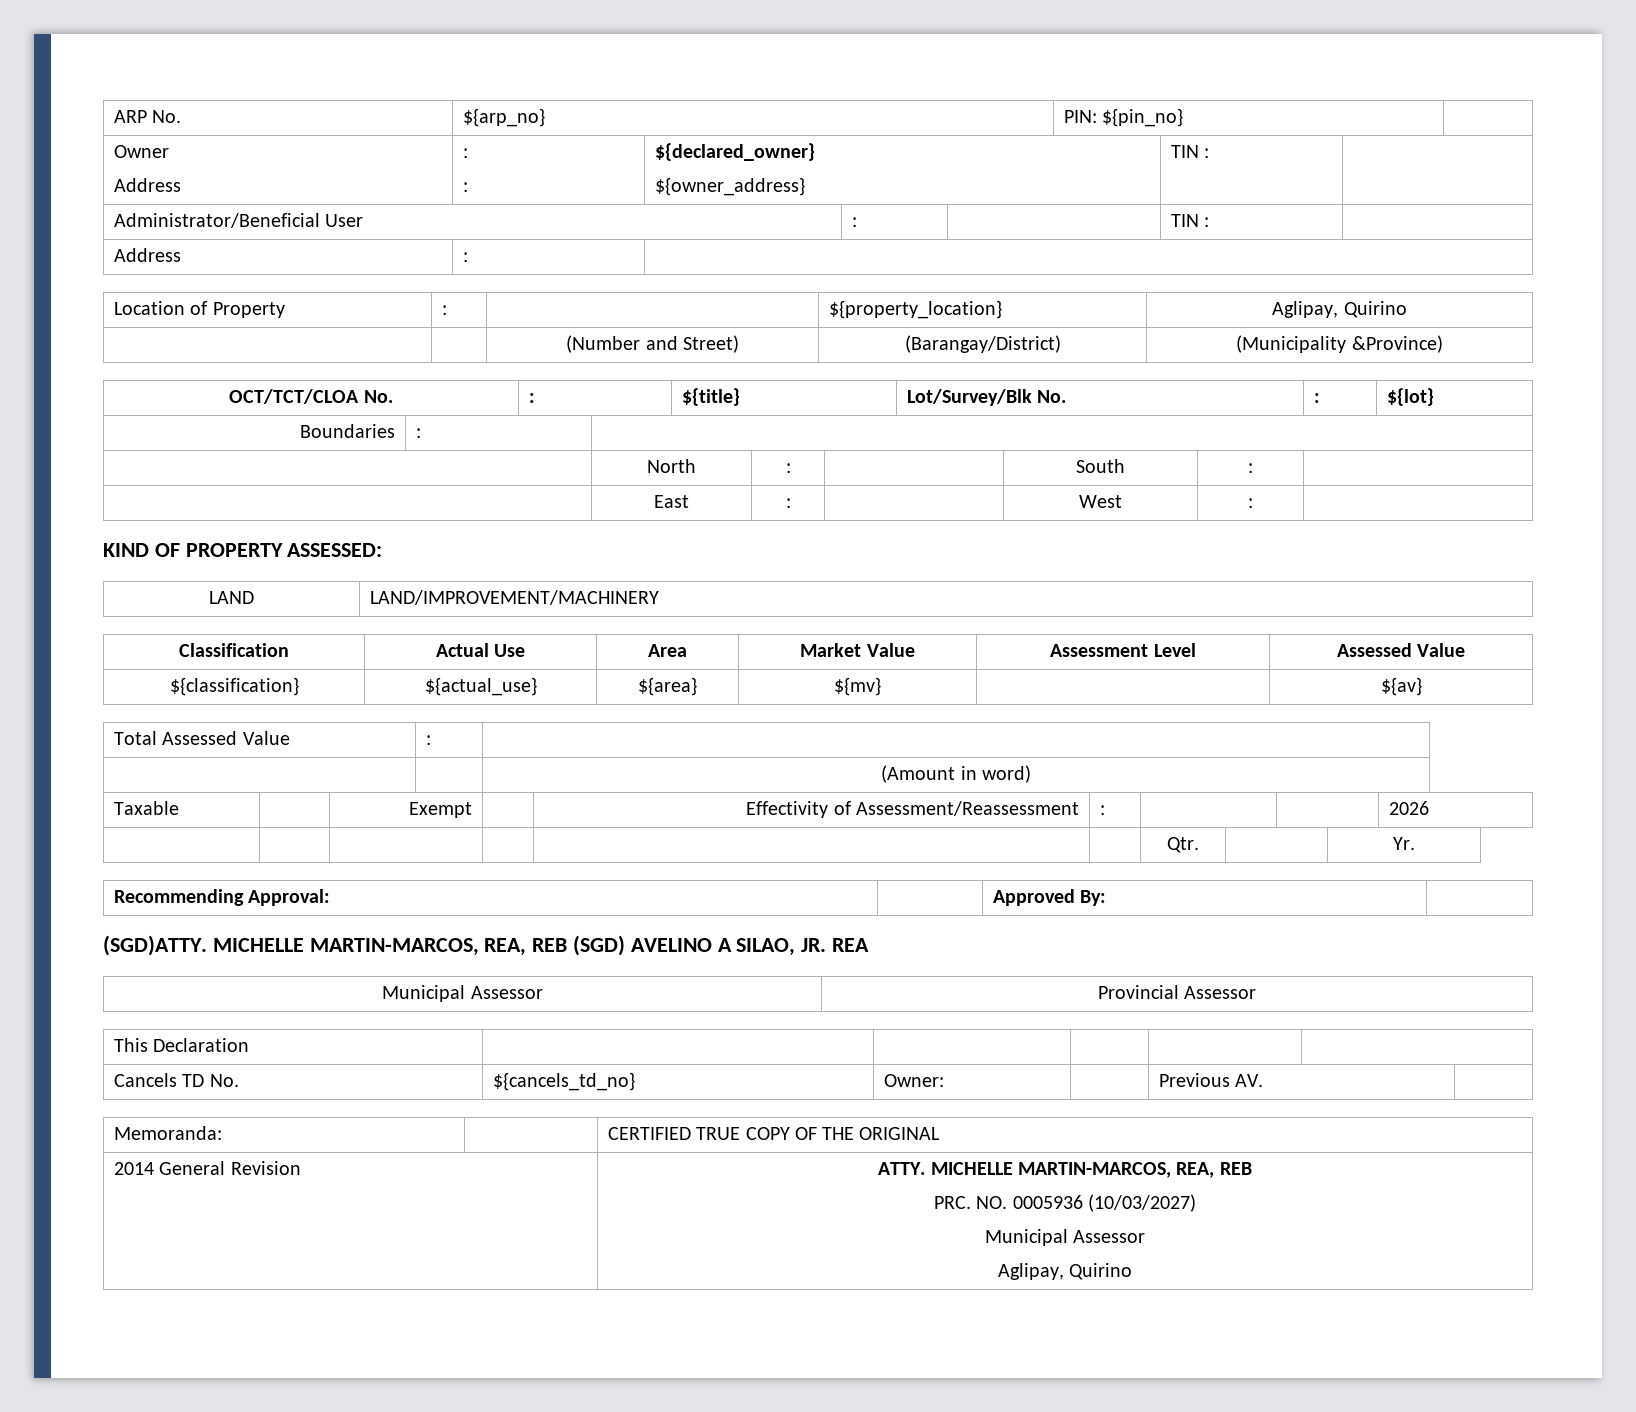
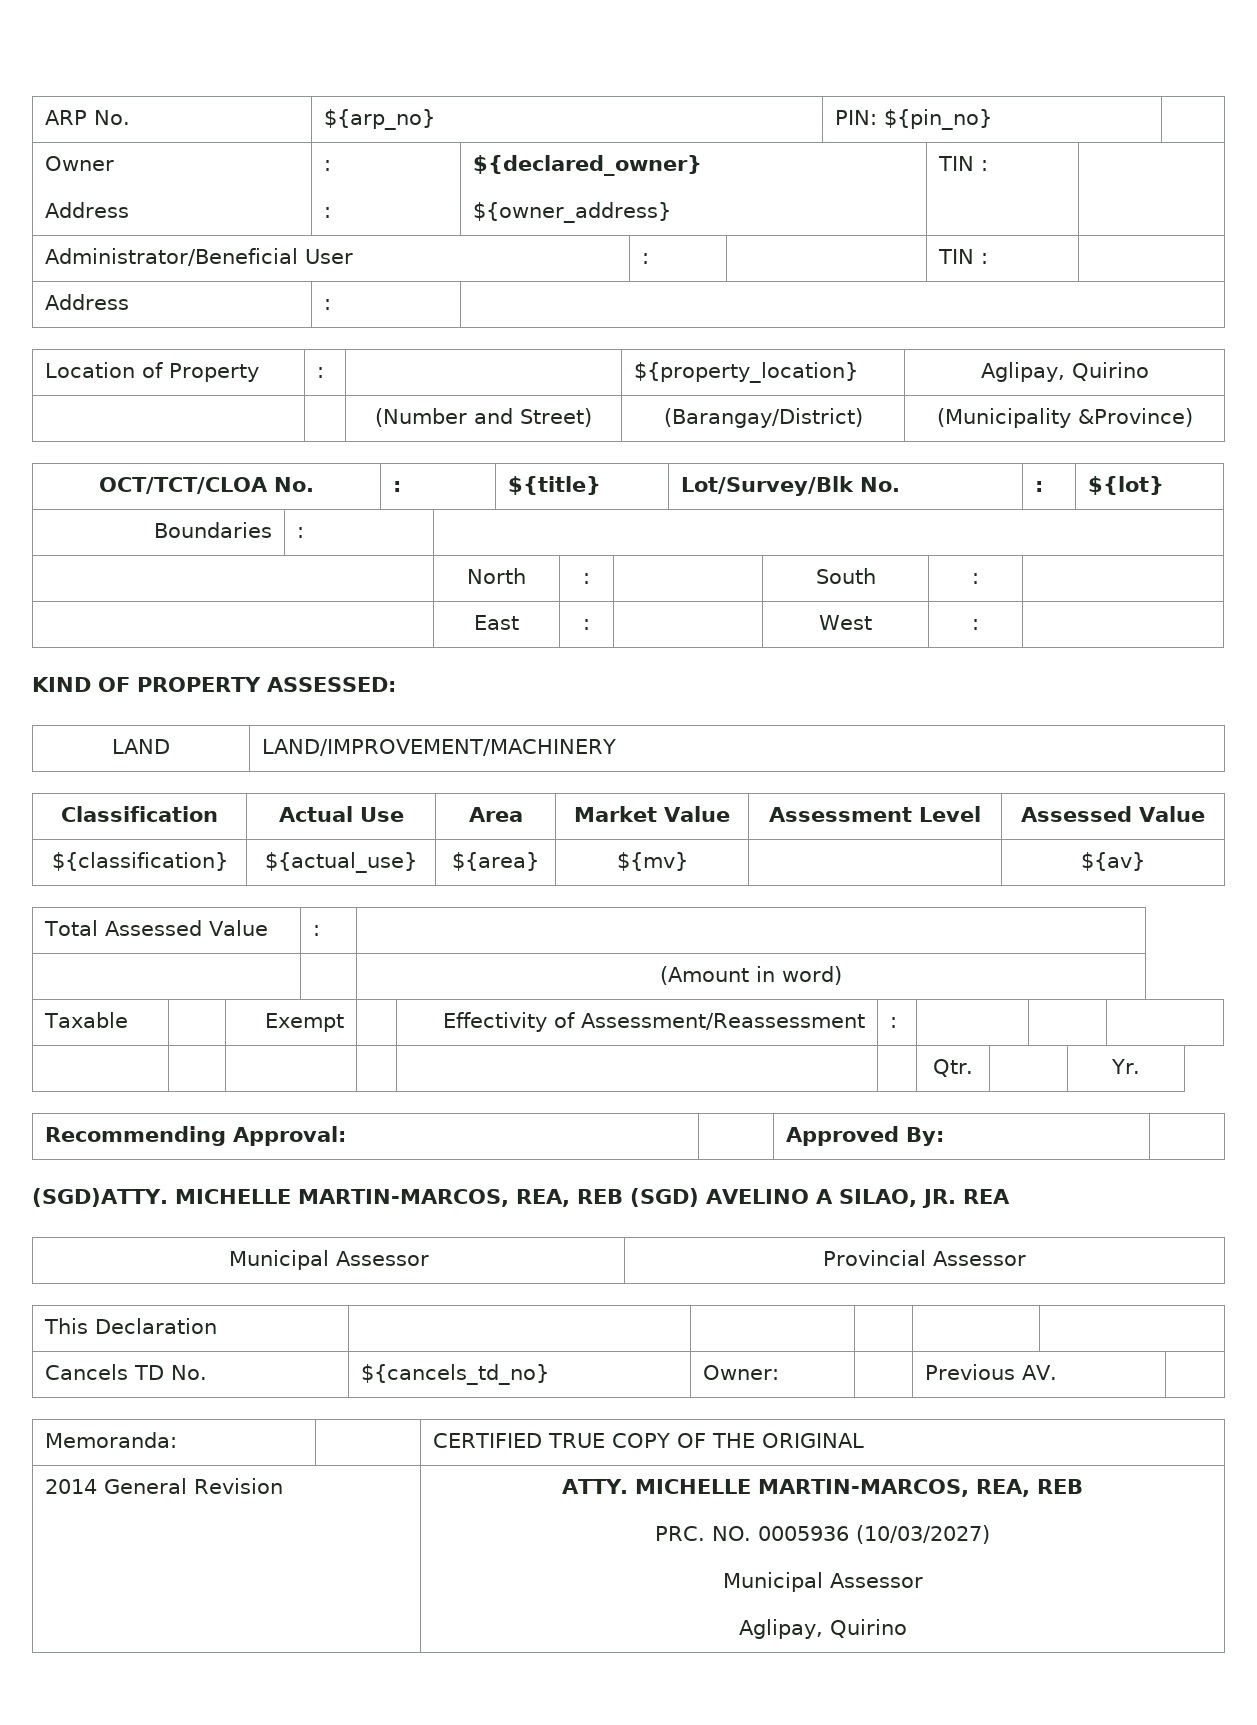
[1389,801,1430,815] 2026 -> (898, 1022) none

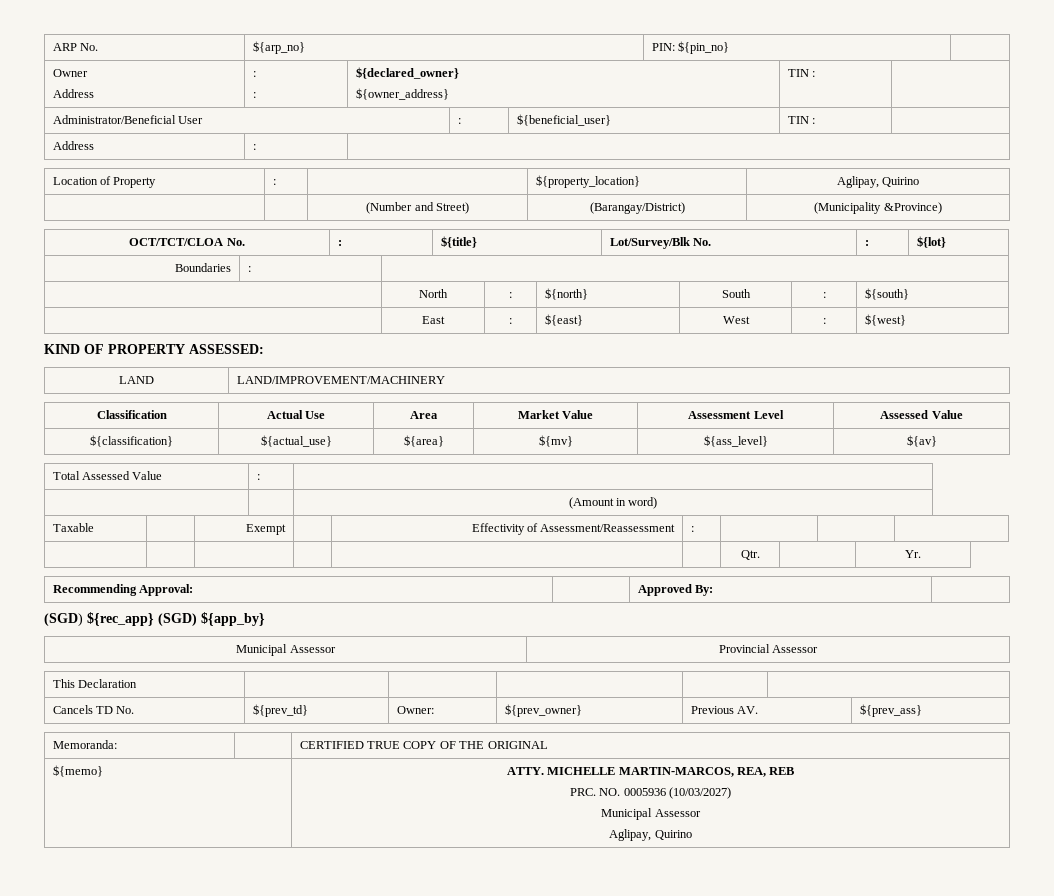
(650, 258) none -> [516,114,611,126] ${beneficial_user}
(590, 578) none -> [544,288,588,300] ${north}
(979, 578) none -> [864,288,909,300] ${south}
(590, 624) none -> [544,314,583,326] ${east}
(979, 624) none -> [864,314,906,326] ${west}
(688, 861) none -> [703,435,768,447] ${ass_level}
[32,1188,1010,1208] (SGD)ATTY. MICHELLE MARTIN-MARCOS, REA, REB (SGD) AVELINO A SILAO, JR. REA -> [44,612,265,626] (SGD) ${rec_app} (SGD) ${app_by}
[361,1364,550,1385] ${cancels_td_no} -> [252,704,308,717] ${prev_td}
(780, 1372) none -> [504,704,582,717] ${prev_owner}
(1058, 1372) none -> [859,704,922,717] ${prev_ass}
[45,1478,284,1494] 2014 General Revision -> [52,765,103,777] ${memo}

